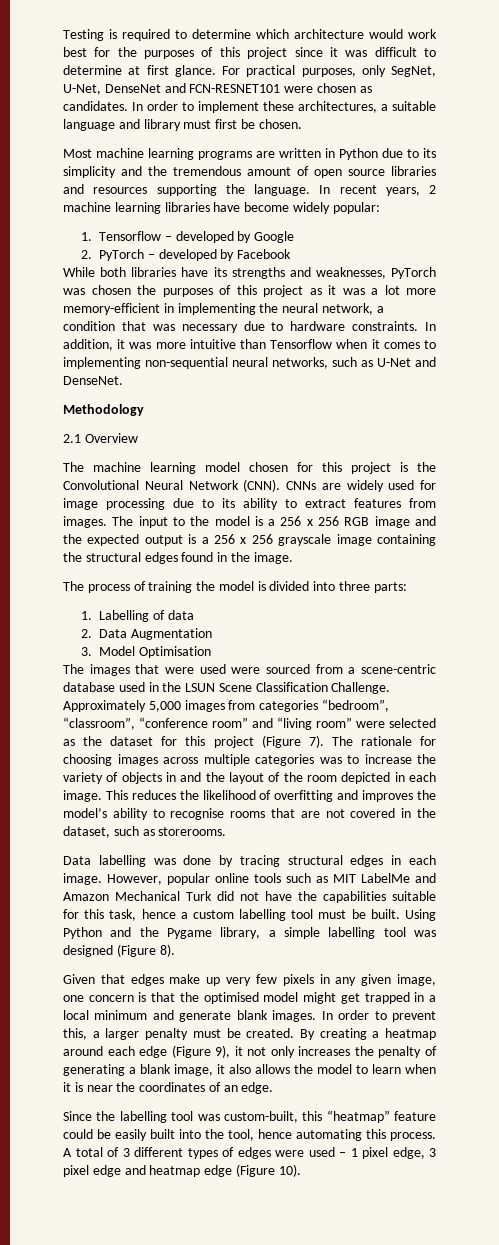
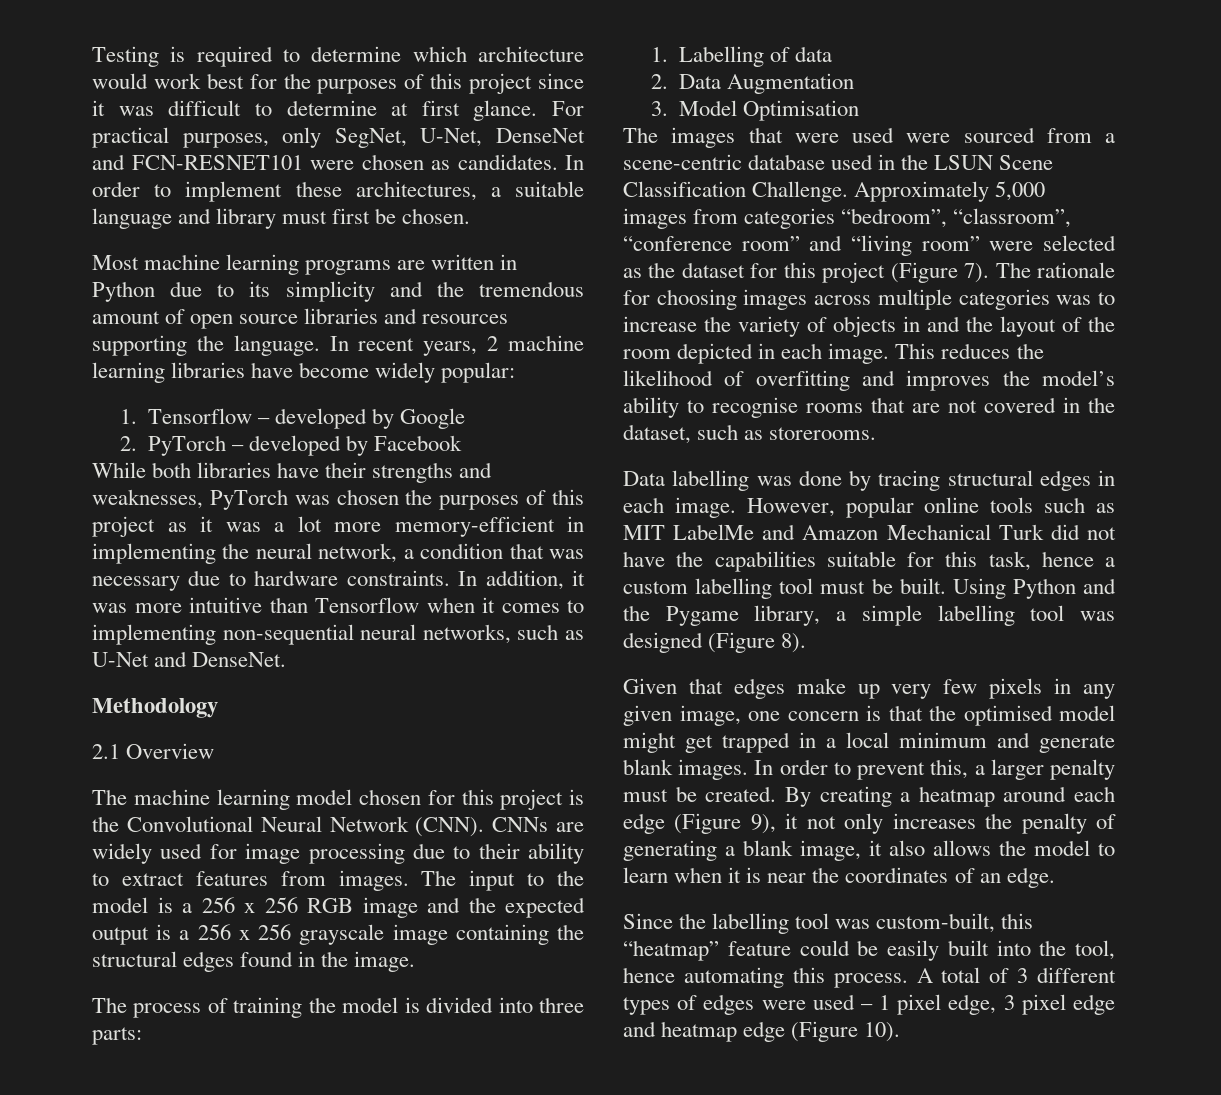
[213,267,227,277] its -> [325,462,367,478] their
[222,498,235,508] its -> [478,843,520,859] their

